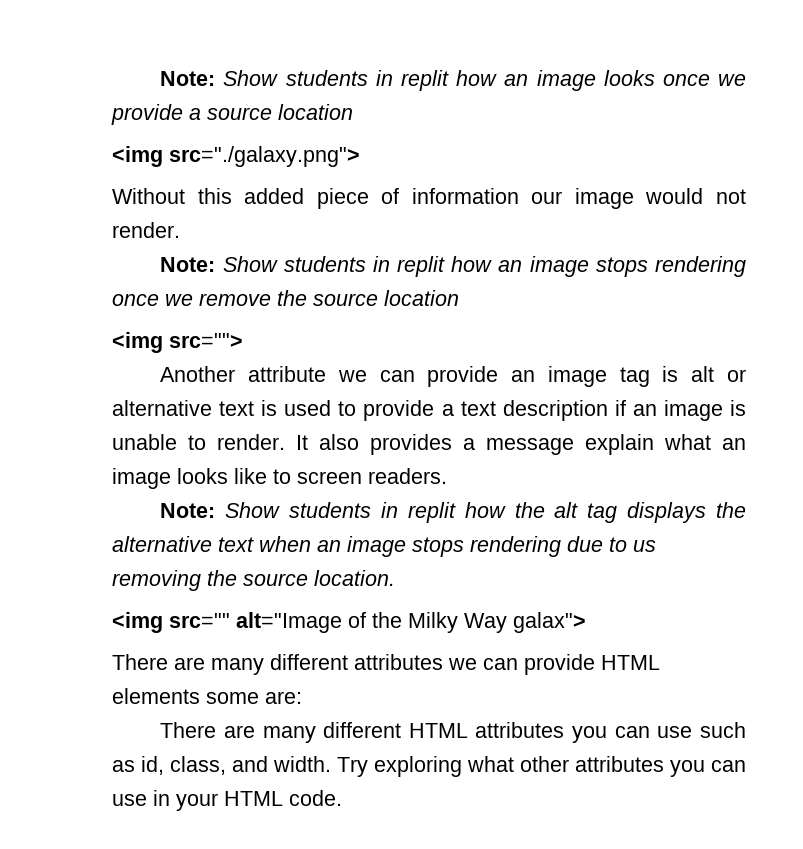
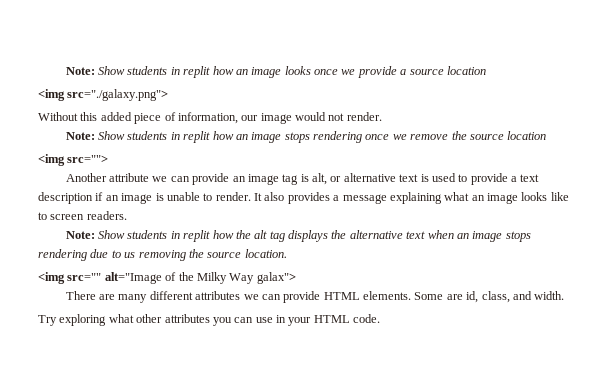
[411,188,519,204] information -> [177,112,238,124] information,
[691,366,715,382] alt -> [311,173,327,185] alt,
[585,434,654,455] explain -> [389,192,442,204] explaining
[112,688,302,704] [160,722,747,743] [112,760,135,772] elements some are: // There are many different HTML attributes you can use such as -> [362,291,463,300] elements. Some are
(331, 764) none -> (565, 295) //

